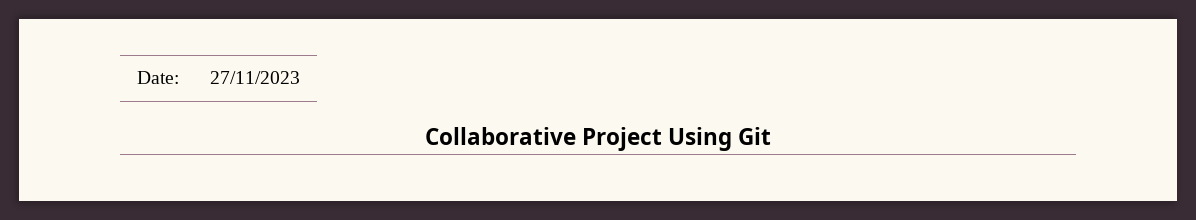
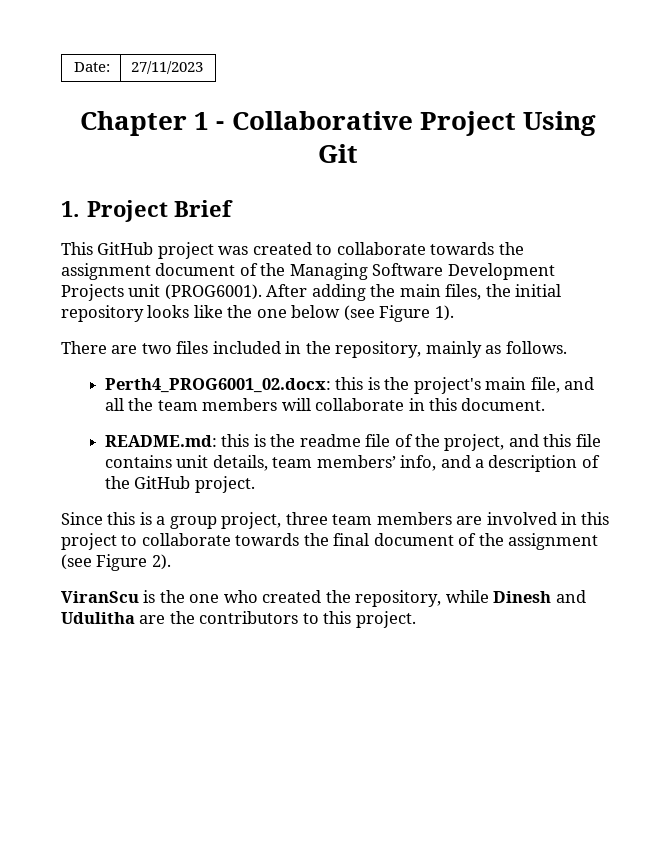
(300, 77) none -> [80,111,225,136] Chapter 1 -
(772, 136) none -> [61,200,234,222] [61,242,524,259] [61,263,555,280] [61,284,562,301] [61,305,454,322] [61,341,567,358] [104,377,594,394] [104,398,546,411] [104,434,601,451] [104,455,600,472] [104,476,255,493] [61,512,610,529] [61,533,599,550] [61,554,171,571] [61,590,586,607] [61,611,416,628] // 1. Project Brief // This GitHub project was created to collaborate towards the assignment document of the Managing Software Development Projects unit (PROG6001). After adding the main files, the initial repository looks like the one below (see Figure 1). // There are two files included in the repository, mainly as follows. // Perth4_PROG6001_02.docx: this is the project's main file, and all the team members will collaborate in this document. // README.md: this is the readme file of the project, and this file contains unit details, team members’ info, and a description of the GitHub project. // Since this is a group project, three team members are involved in this project to collaborate towards the final document of the assignment (see Figure 2). // ViranScu is the one who created the repository, while Dinesh and Udulitha are the contributors to this project.

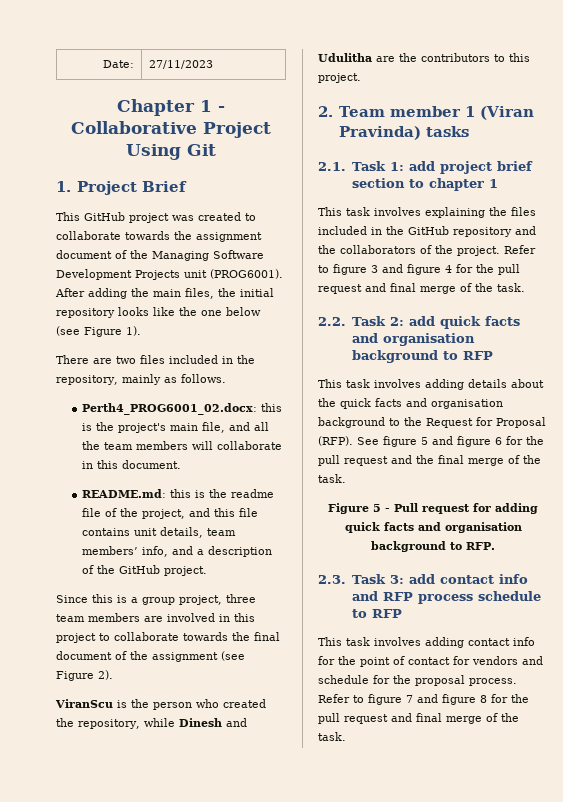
[189,594,220,603] one -> [153,702,192,710] person
(416, 619) none -> [318,106,535,120] [338,126,469,140] [318,161,534,174] [351,178,498,191] [318,207,536,218] [318,226,536,237] [318,245,536,256] [318,264,520,275] [318,283,525,294] [318,316,521,329] [351,333,475,346] [351,350,493,363] [318,379,544,390] [318,398,503,409] [318,417,546,428] [318,436,544,447] [318,455,541,466] [318,474,346,483] [328,503,538,514] [344,522,522,533] [371,541,496,552] [318,574,529,584] [351,591,541,604] [351,609,402,618] [318,637,535,648] [318,656,543,667] [318,675,517,686] [318,694,529,705] [318,713,519,724] [318,732,346,741] // 2. Team member 1 (Viran Pravinda) tasks // 2.1. Task 1: add project brief section to chapter 1 // This task involves explaining the files included in the GitHub repository and the collaborators of the project. Refer to figure 3 and figure 4 for the pull request and final merge of the task. // 2.2. Task 2: add quick facts and organisation background to RFP // This task involves adding details about the quick facts and organisation background to the Request for Proposal (RFP). See figure 5 and figure 6 for the pull request and the final merge of the task. // Figure 5 - Pull request for adding quick facts and organisation background to RFP. // 2.3. Task 3: add contact info and RFP process schedule to RFP // This task involves adding contact info for the point of contact for vendors and schedule for the proposal process. Refer to figure 7 and figure 8 for the pull request and final merge of the task.

